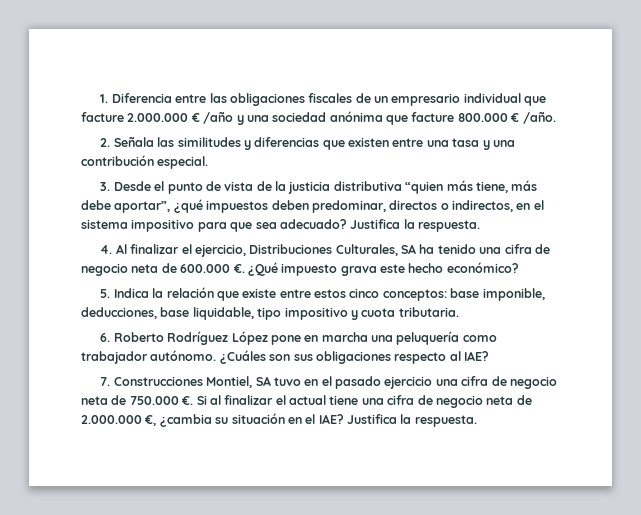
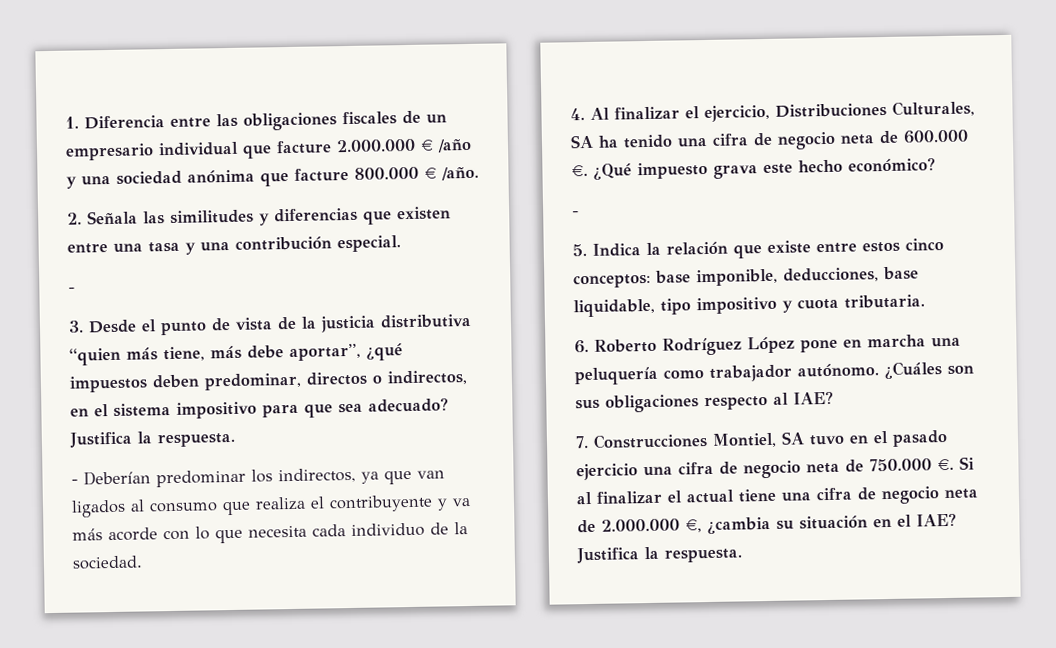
(209, 162) none -> [68,287,75,293] // -
(480, 226) none -> [71,467,445,488] [71,494,471,518] [72,522,468,544] [72,555,143,570] // - Deberían predominar los indirectos, ya que van ligados al consumo que realiza el contribuyente y va más acorde con lo que necesita cada individuo de la sociedad.
(519, 267) none -> [572,211,579,217] // -

